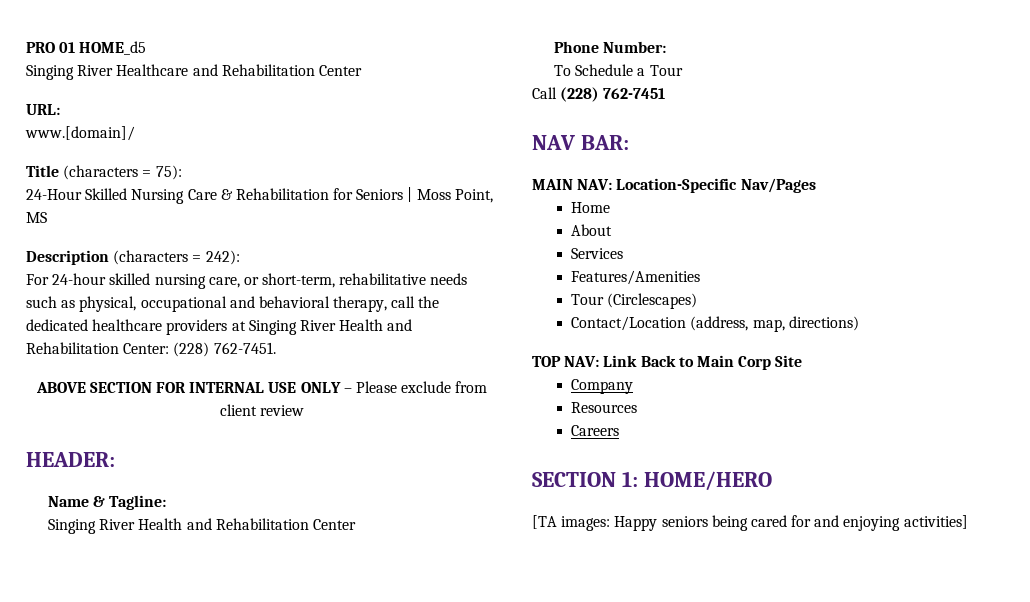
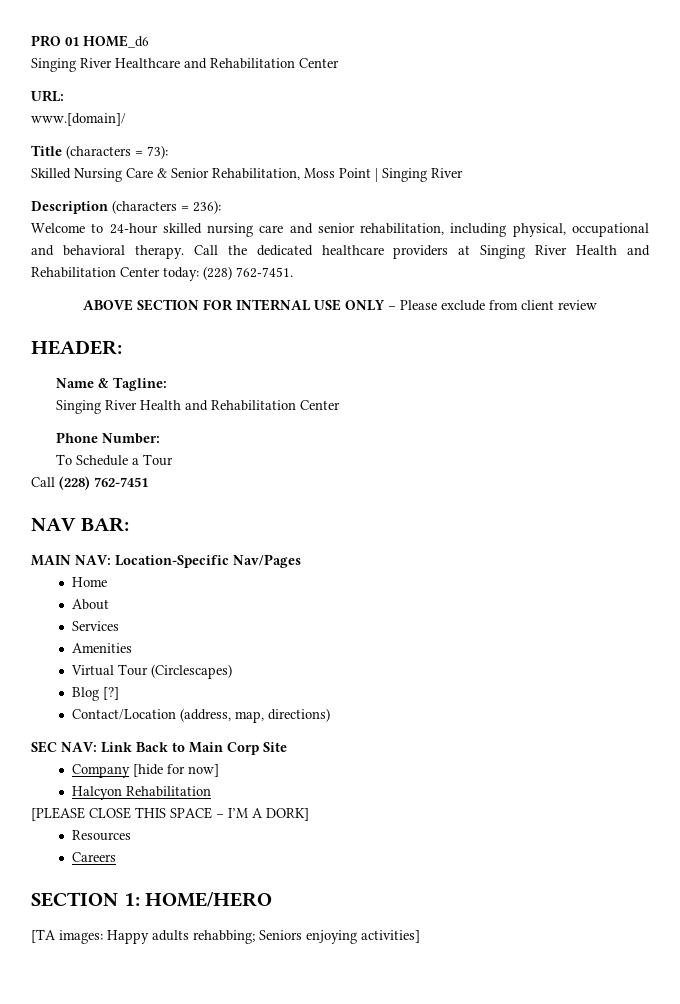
[79,41,147,55] HOME_d5 -> [83,35,149,48] HOME_d6
[155,165,182,180] [26,189,82,200] 75): // 24-Hour -> [147,145,168,159] 73): //
[235,187,493,203] [26,212,47,223] [26,250,240,265] [26,273,468,289] [26,296,76,308] Rehabilitation for Seniors | Moss Point, MS // Description (characters = 242): // For 24-hour skilled nursing care, or short-term, rehabilitative needs such as -> [171,168,463,182] [31,200,221,214] [31,223,507,237] Senior Rehabilitation, Moss Point | Singing River // Description (characters = 236): // Welcome to 24-hour skilled nursing care and senior rehabilitation, including
[333,296,416,312] therapy, call -> [134,245,218,259] therapy. Call
[123,343,170,354] Center: -> [120,267,199,281] Center today:
[571,270,701,285] Features/Amenities // -> [71,643,132,653] [70,665,114,676] Amenities // Virtual
(698, 301) none -> [71,687,119,701] // Blog [?]
[532,356,561,367] TOP -> [31,741,57,753] SEC
(634, 386) none -> [132,764,219,777] [71,786,211,800] [31,807,309,821] [hide for now] // Halcyon Rehabilitation // [PLEASE CLOSE THIS SPACE – I’M A DORK]
[661,515,840,531] seniors being cared for and -> [152,930,302,944] adults rehabbing; Seniors

